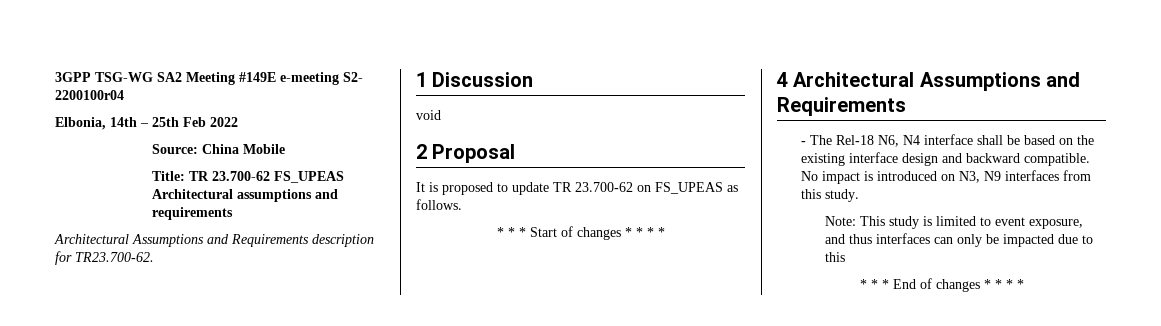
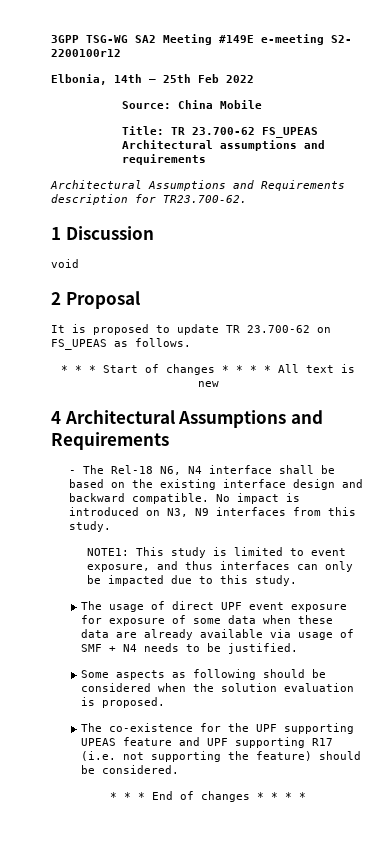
[55,90,124,100] 2200100r04 -> [51,49,121,57] 2200100r12
(665, 232) none -> [278,364,355,373] [197,381,219,387] All text is new
[825,216,857,226] Note: -> [86,548,129,556] NOTE1:
(846, 257) none -> [254,575,297,586] [80,601,347,612] [80,615,333,626] [80,629,354,640] [80,643,298,654] [80,669,326,680] [80,683,354,692] [80,697,165,708] [80,723,354,734] [80,737,333,748] [80,751,361,762] [80,765,179,774] study. // The usage of direct UPF event exposure for exposure of some data when these data are already available via usage of SMF + N4 needs to be justified. // Some aspects as following should be considered when the solution evaluation is proposed. // The co-existence for the UPF supporting UPEAS feature and UPF supporting R17 (i.e. not supporting the feature) should be considered.

